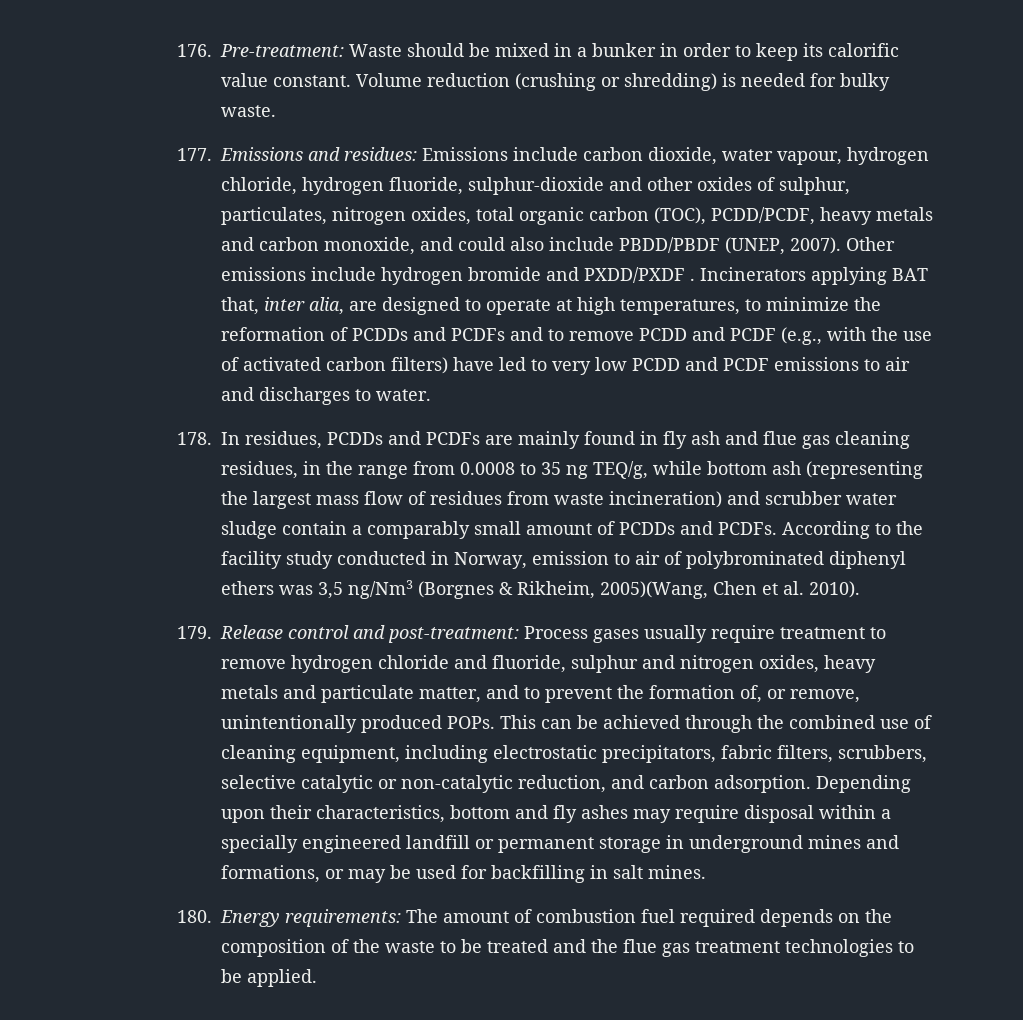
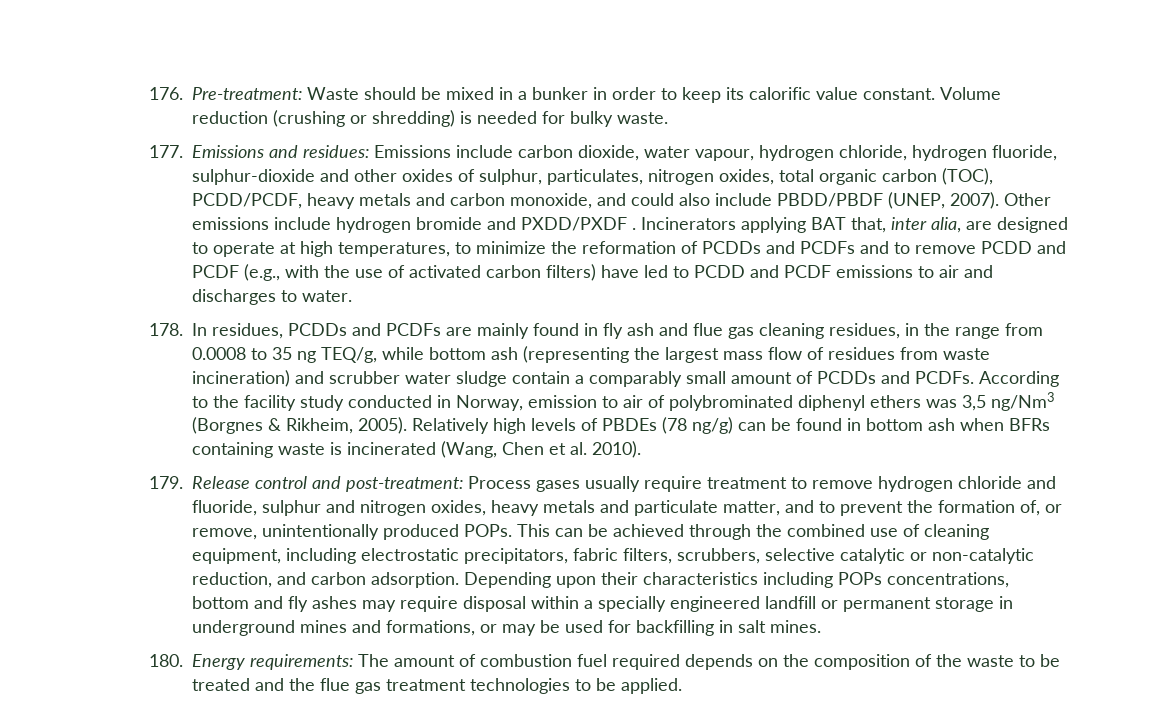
[551,357,627,375] very low -> (690, 272) none
[599,581,708,599] 2005)(Wang, -> [358,417,1051,434] [192,441,498,458] 2005). Relatively high levels of PBDEs (78 ng/g) can be found in bottom ash when BFRs containing waste is incinerated (Wang,
[315,805,445,823] characteristics, -> [643,572,1010,588] characteristics including POPs concentrations,

